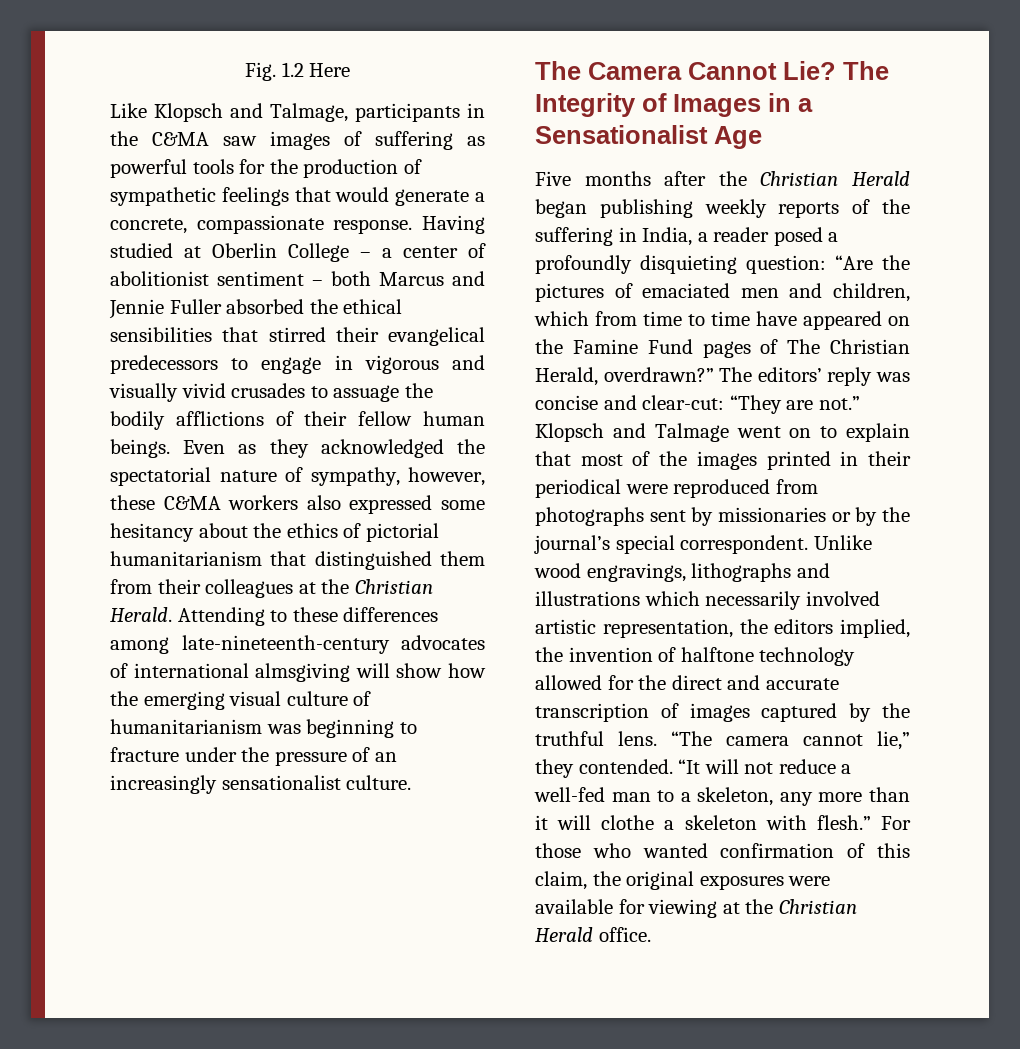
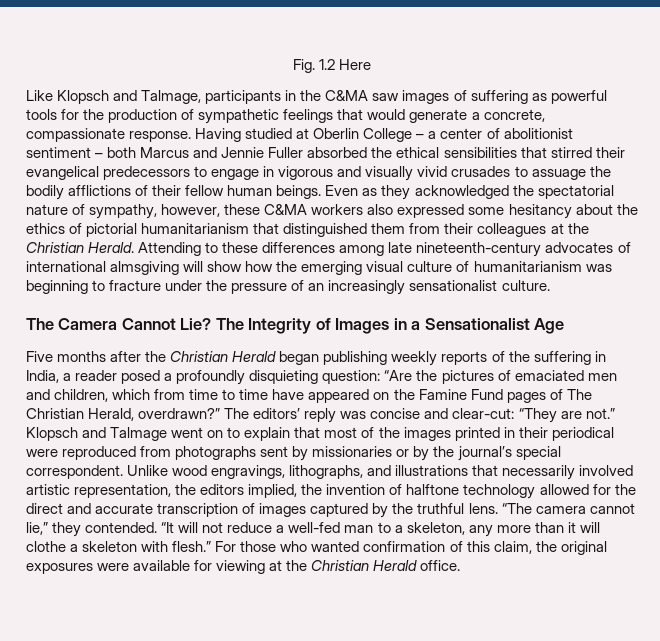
[181,635,390,654] late-nineteenth-century -> [388,242,542,257] late nineteenth-century
[691,563,792,582] lithographs -> [289,465,364,479] lithographs,
[644,591,700,606] which -> [472,465,499,476] that

